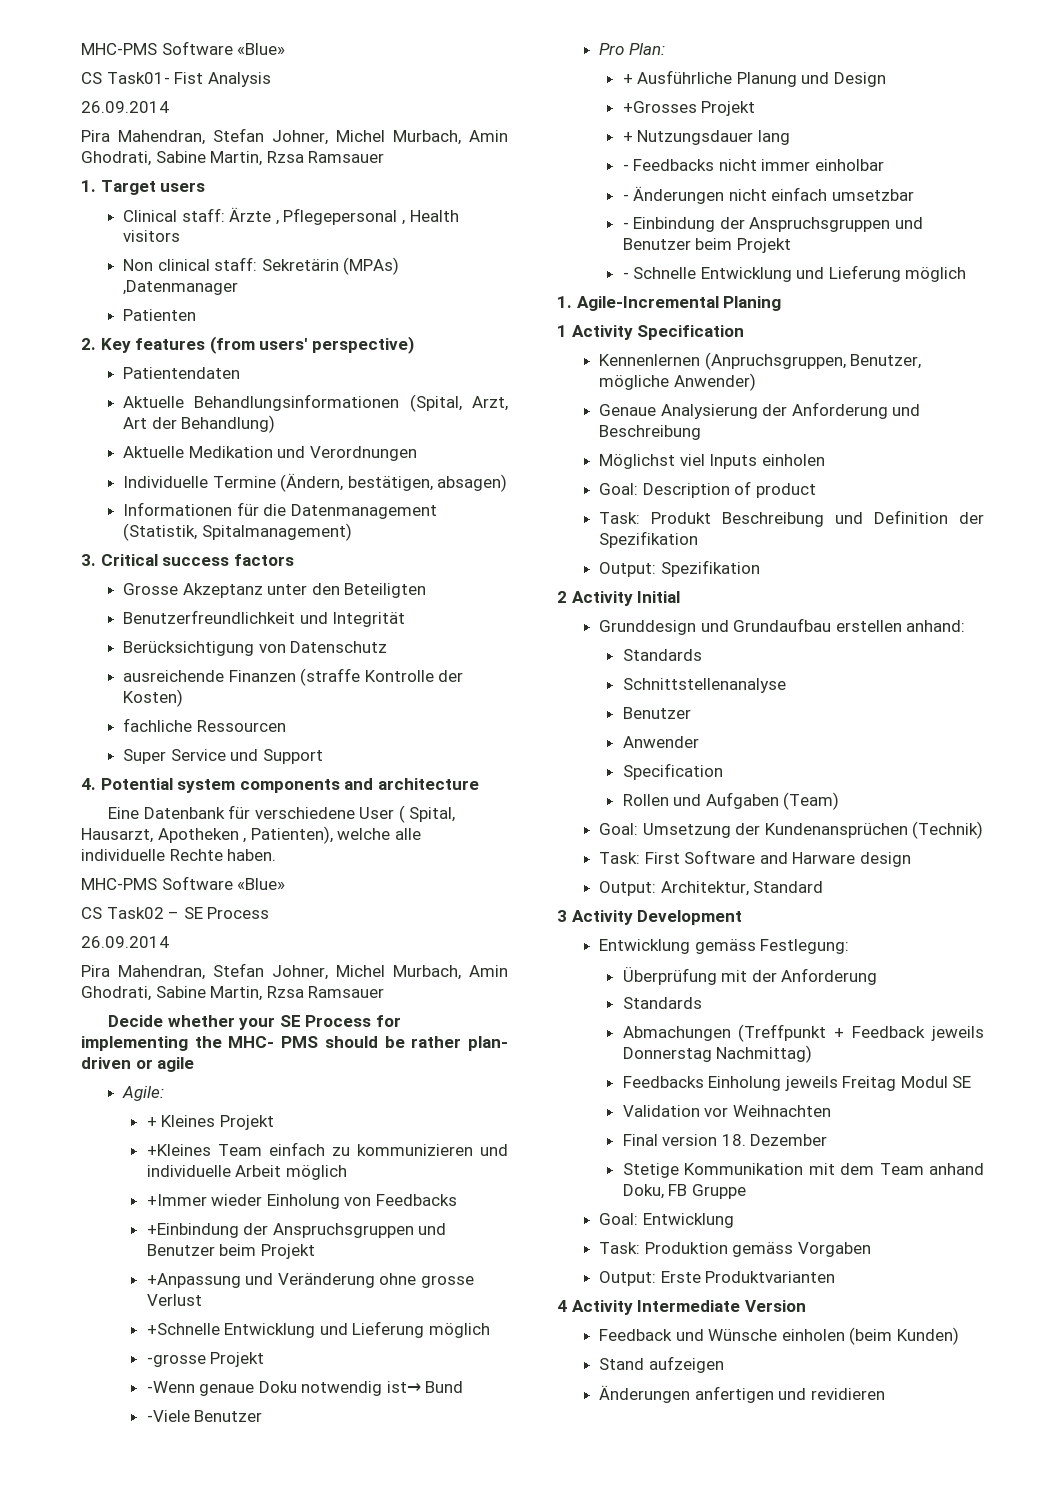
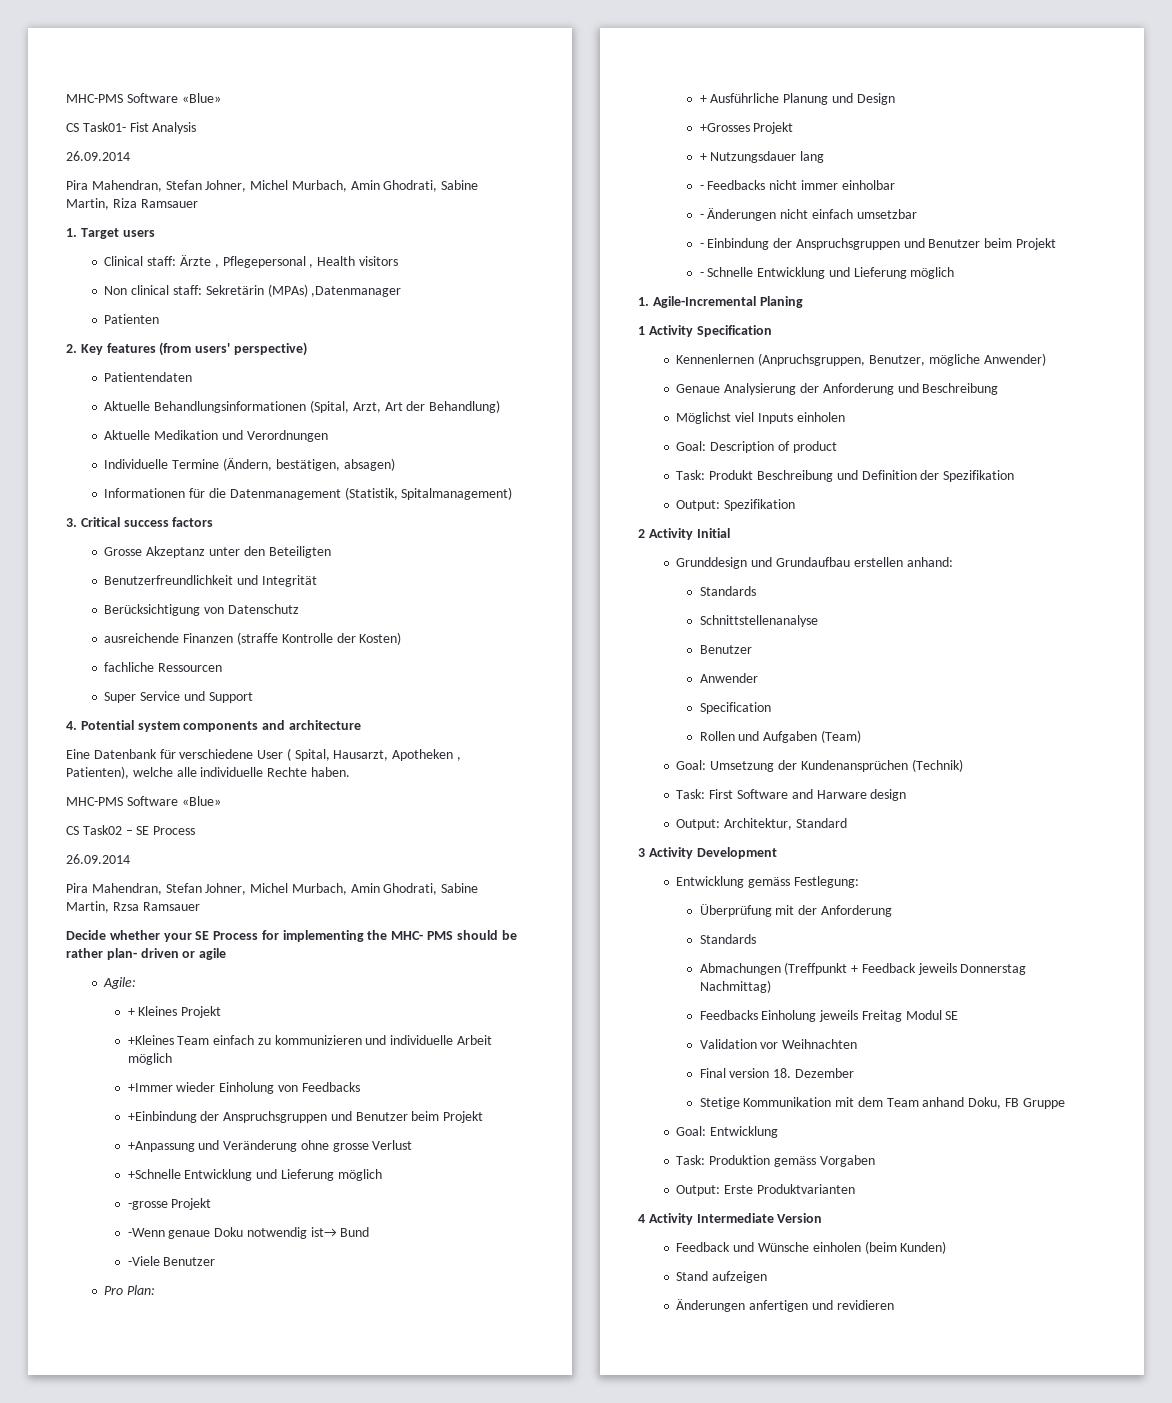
[266,151,304,163] Rzsa -> [112,198,137,208] Riza

